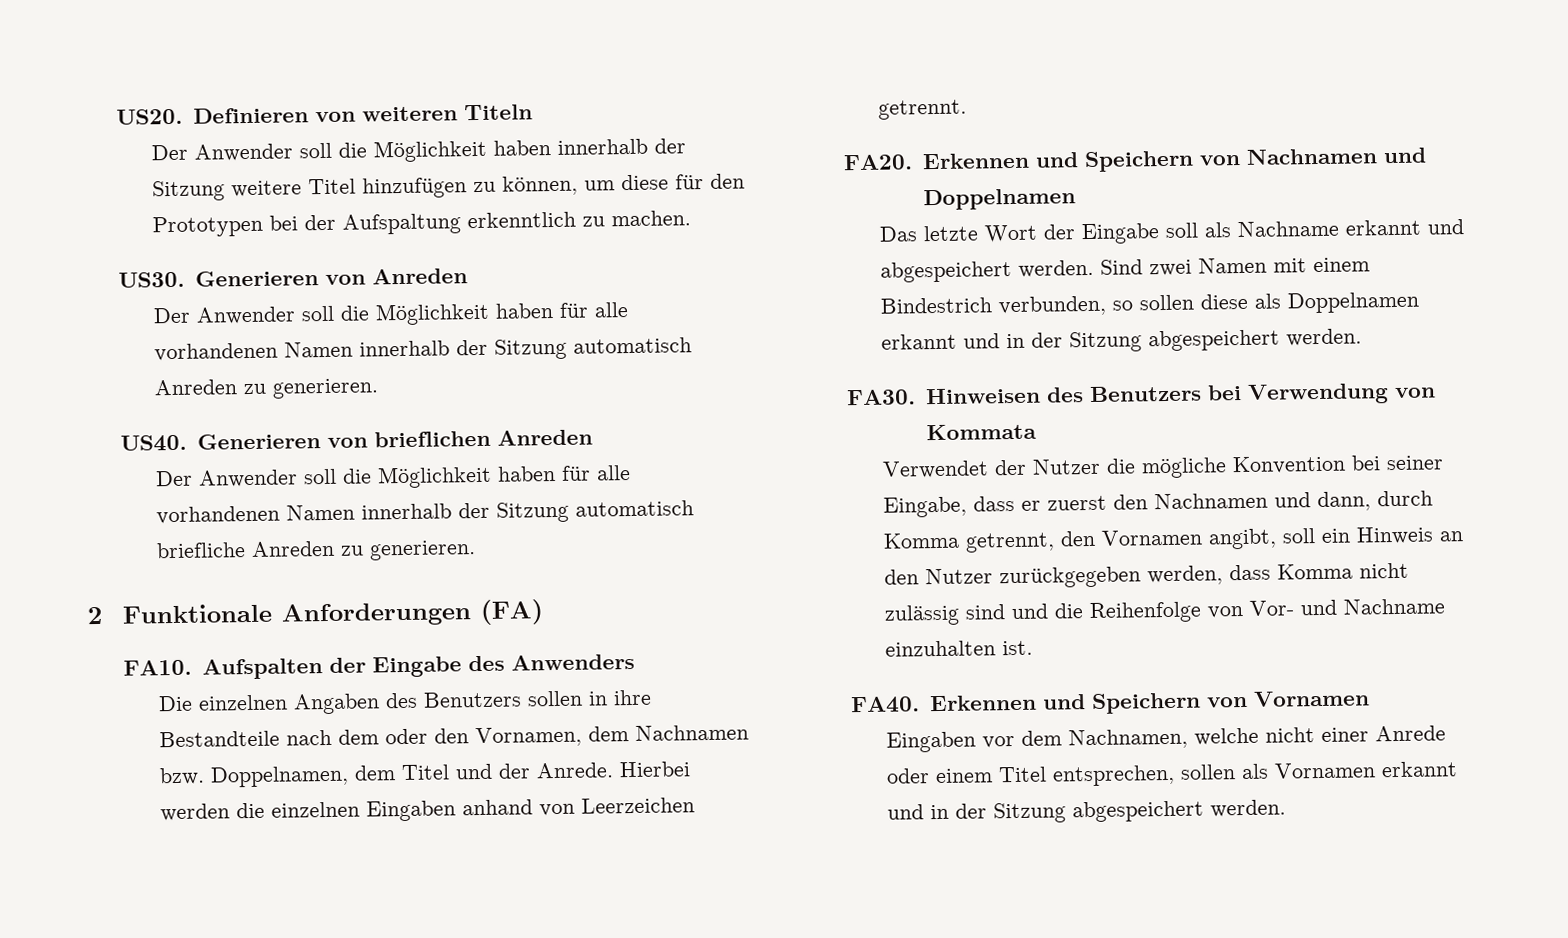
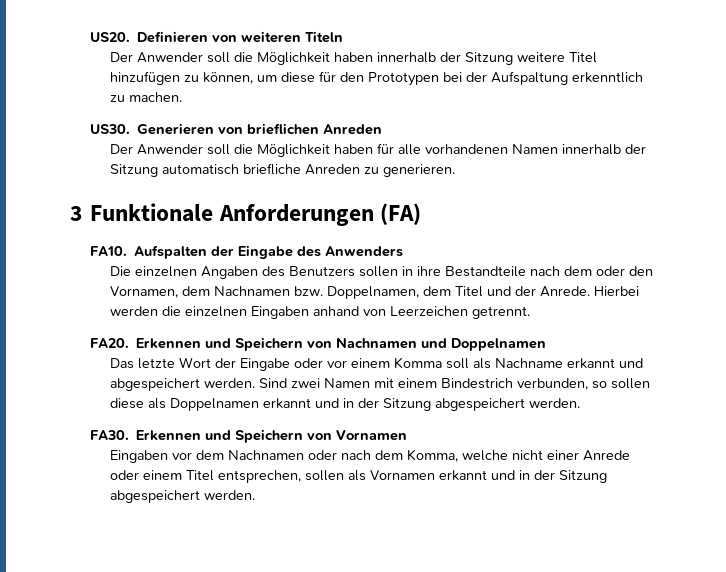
[371,268,468,285] [153,302,629,326] [154,337,693,362] [154,378,380,399] [120,433,368,452] Anreden // Der Anwender soll die Möglichkeit haben für alle vorhandenen Namen innerhalb der Sitzung automatisch Anreden zu generieren. // US40. Generieren von -> (244, 130) none
[87,606,102,625] 2 -> [70,206,82,221] 3
(1161, 234) none -> [294,357,443,369] oder vor einem Komma
[924,383,1436,405] [925,423,1037,441] [882,455,1445,479] [883,490,1434,518] [883,526,1465,553] [884,562,1410,589] [884,598,1446,626] [885,640,1034,657] [850,696,921,714] Hinweisen des Benutzers bei Verwendung von Kommata // Verwendet der Nutzer die mögliche Konvention bei seiner Eingabe, dass er zuerst den Nachnamen und dann, durch Komma getrennt, den Vornamen angibt, soll ein Hinweis an den Nutzer zurückgegeben werden, dass Komma nicht zulässig sind und die Reihenfolge von Vor- und Nachname einzuhalten ist. // FA40. -> (130, 435) none
[1068,728,1189,750] Nachnamen, -> [228,449,459,462] Nachnamen oder nach dem Komma,

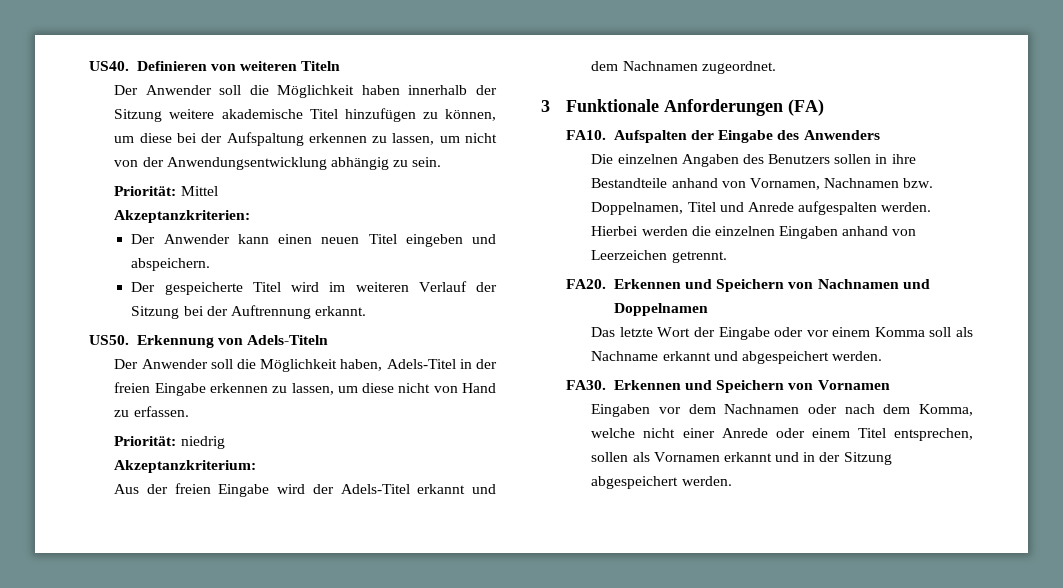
[90,32,131,42] US20. -> [89,61,130,71] US40.
(566, 57) none -> [221,109,303,119] akademische
[319,71,644,86] [110,92,183,102] [90,123,383,135] [110,143,647,157] [110,163,456,177] für den Prototypen bei der Aufspaltung erkenntlich zu machen. // US30. Generieren von brieflichen Anreden // Der Anwender soll die Möglichkeit haben für alle vorhandenen Namen innerhalb der Sitzung automatisch briefliche Anreden zu generieren. -> [176,132,498,146] [114,157,442,170] [114,186,218,196] [114,210,251,223] [131,234,497,247] [131,258,211,271] [131,281,498,295] [131,305,367,319] [89,335,329,348] [114,359,498,372] [114,382,497,396] [114,406,189,417] [114,436,225,449] [114,460,257,473] [114,483,497,497] [591,61,776,74] bei der Aufspaltung erkennen zu lassen, um nicht von der Anwendungsentwicklung abhängig zu sein. // Priorität: Mittel // Akzeptanzkriterien: // Der Anwender kann einen neuen Titel eingeben und abspeichern. // Der gespeicherte Titel wird im weiteren Verlauf der Sitzung bei der Auftrennung erkannt. // US50. Erkennung von Adels-Titeln // Der Anwender soll die Möglichkeit haben, Adels-Titel in der freien Eingabe erkennen zu lassen, um diese nicht von Hand zu erfassen. // Priorität: niedrig // Akzeptanzkriterium: // Aus der freien Eingabe wird der Adels-Titel erkannt und dem Nachnamen zugeordnet.
[530,266,654,276] [110,286,211,298] nach dem oder den Vornamen, dem -> [671,178,820,190] anhand von Vornamen,
[423,286,452,296] dem -> (684, 208) none
[515,286,591,297] der Anrede. -> [747,201,932,215] Anrede aufgespalten werden.
[259,378,651,390] [110,398,581,411] Sind zwei Namen mit einem Bindestrich verbunden, so sollen diese als Doppelnamen erkannt und in der Sitzung abgespeichert werden. -> (883, 356) none

